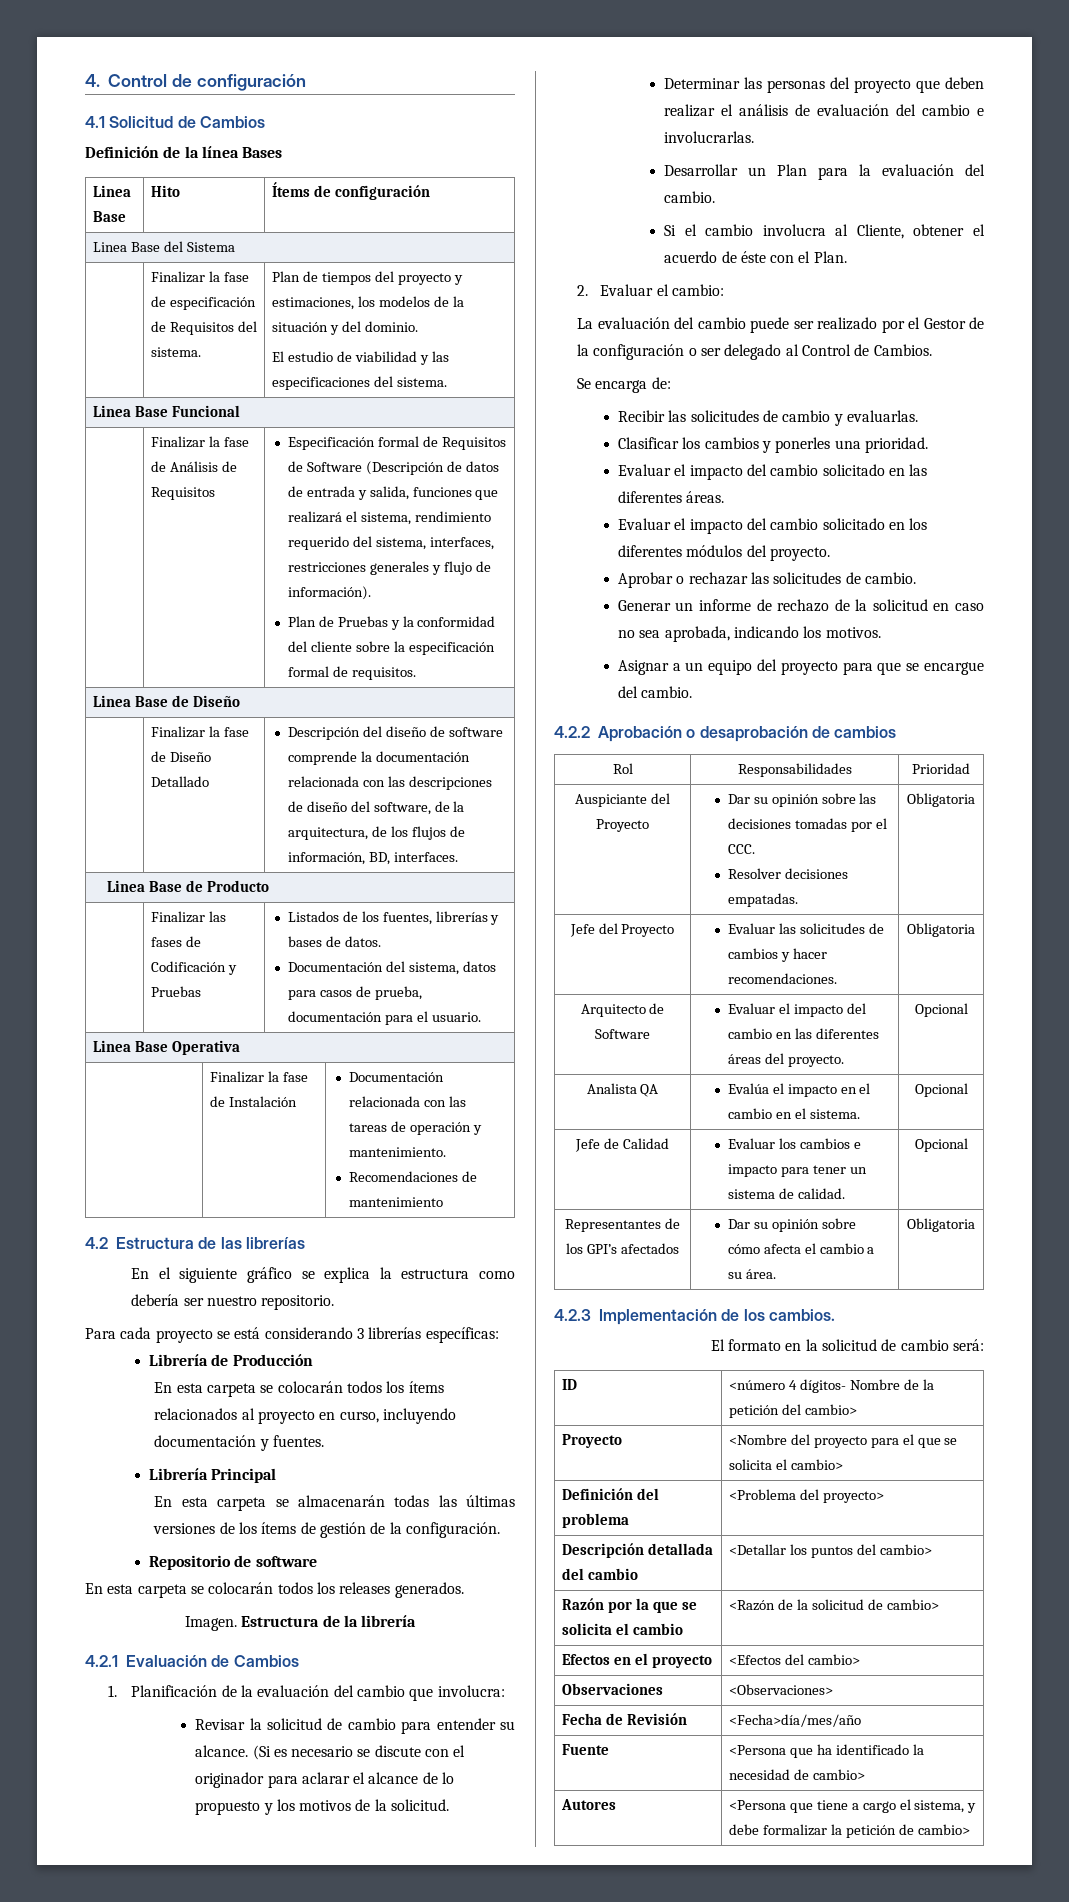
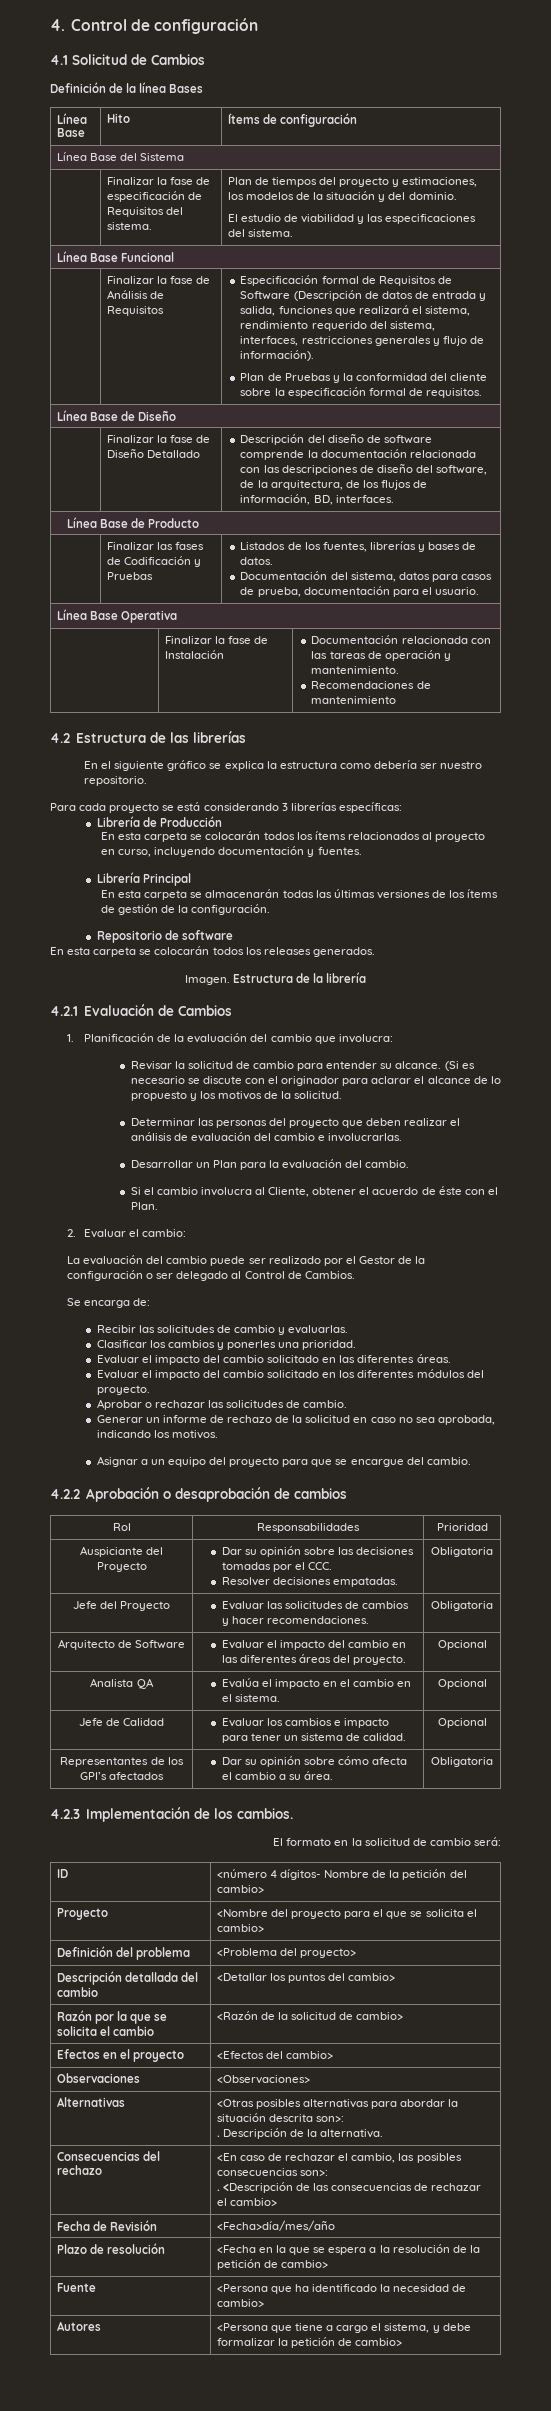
[92,185,131,197] Linea -> [56,113,87,124] Línea
[92,242,127,252] Linea -> [56,152,87,161] Línea
[92,405,131,417] Linea -> [56,251,87,262] Línea
[92,695,131,707] Linea -> [56,410,87,421] Línea
[106,880,145,892] Linea -> [66,517,97,528] Línea
[92,1040,131,1052] Linea -> [56,609,87,620] Línea
[561,1713,687,1725] [728,1714,861,1727] Fecha de Revisión | <Fecha>día/mes/año -> [56,2097,125,2107] [216,2099,459,2109] [216,2113,344,2122] [216,2128,384,2139] [56,2151,160,2161] [56,2165,102,2175] [216,2153,462,2163] [216,2168,328,2176] [216,2182,482,2193] [216,2198,277,2206] [56,2220,157,2231] [216,2220,335,2231] [56,2243,165,2254] [216,2244,480,2255] [216,2259,328,2270] Alternativas | <Otras posibles alternativas para abordar la situación descrita son>: // . Descripción de la alternativa. // Consecuencias del rechazo | <En caso de rechazar el cambio, las posibles consecuencias son>: // . <Descripción de las consecuencias de rechazar el cambio> // Fecha de Revisión | <Fecha>día/mes/año // Plazo de resolución | <Fecha en la que se espera a la resolución de la petición de cambio>

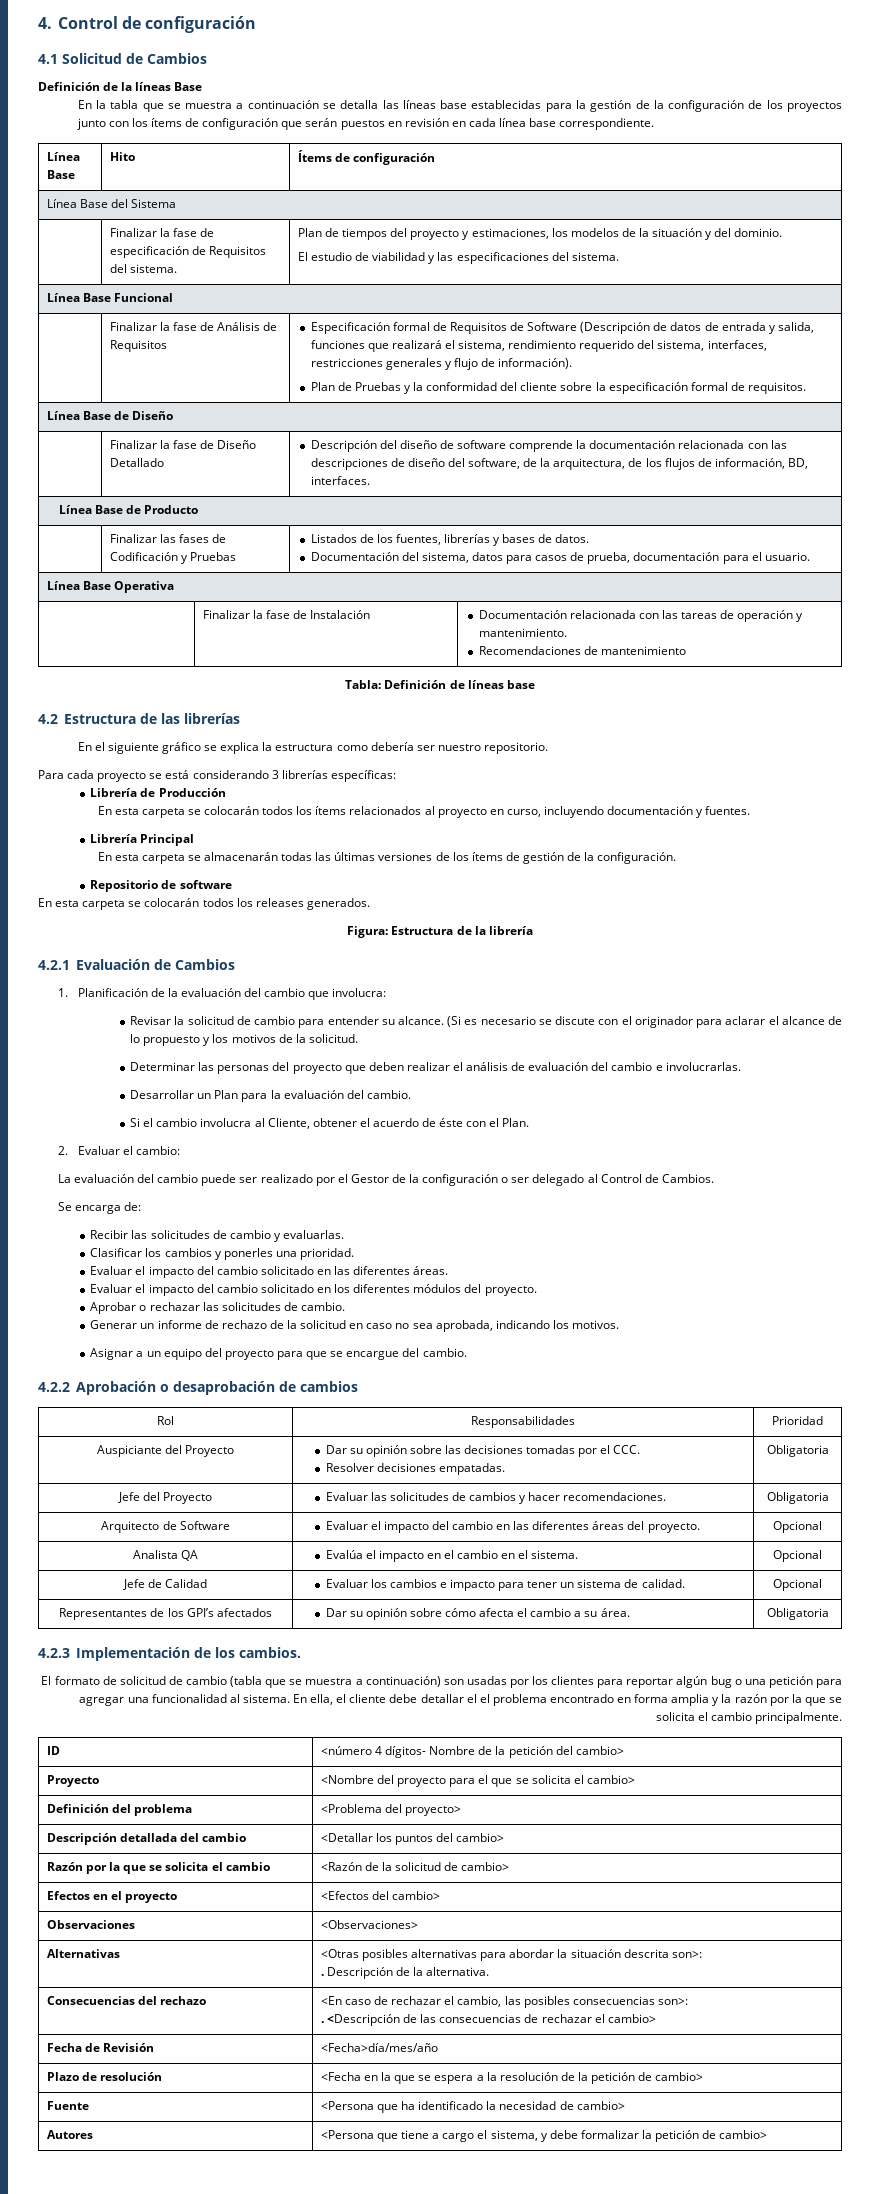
[139,82,204,93] línea Bases -> [135,82,203,91] [77,100,843,112] [76,118,655,130] líneas Base // En la tabla que se muestra a continuación se detalla las líneas base establecidas para la gestión de la configuración de los proyectos junto con los ítems de configuración que serán puestos en revisión en cada línea base correspondiente.
(397, 700) none -> [345,680,535,689] // Tabla: Definición de líneas base
[184,975,230,985] Imagen. -> [347,926,389,938] Figura:
[334,1837,502,1846] en la solicitud de cambio será: -> [102,1676,843,1688] [79,1694,843,1706] [655,1712,842,1724] de solicitud de cambio (tabla que se muestra a continuación) son usadas por los clientes para reportar algún bug o una petición para agregar una funcionalidad al sistema. En ella, el cliente debe detallar el el problema encontrado en forma amplia y la razón por la que se solicita el cambio principalmente.

